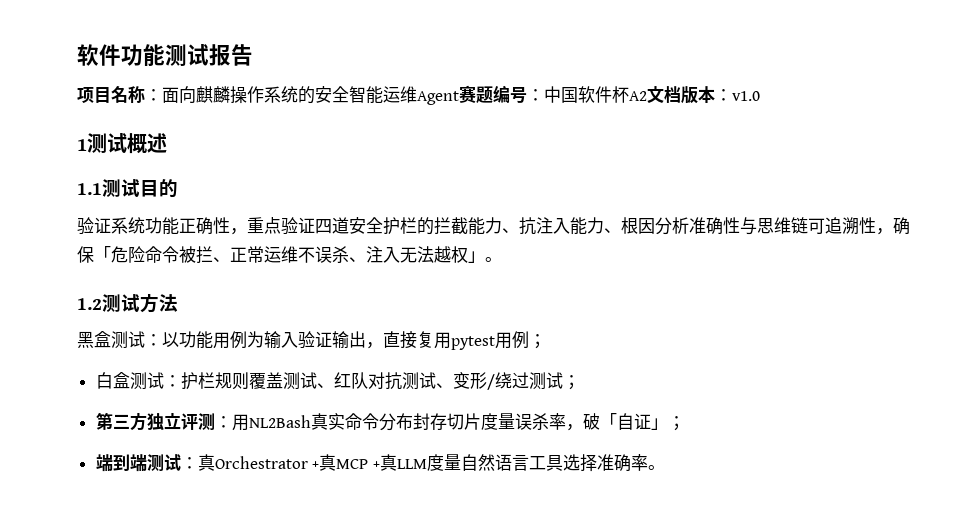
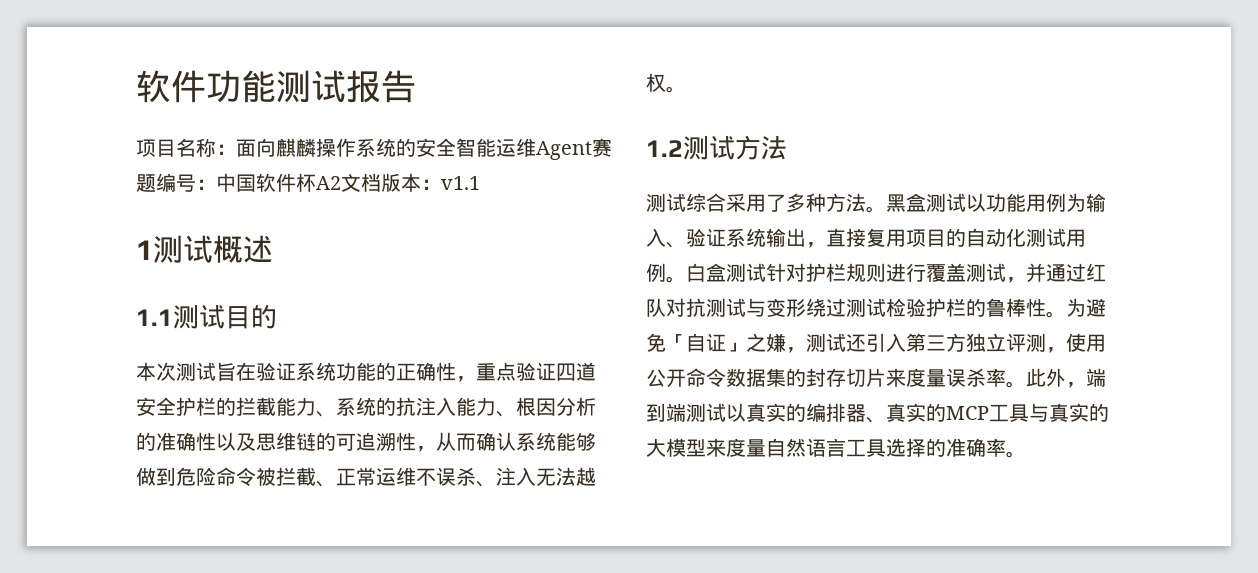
[732,91,760,101] v1.0 -> [441,176,480,190] v1.1
(178, 188) none -> [136,362,256,381] 本次测试旨在
(179, 226) none -> [376,362,396,381] 的
(519, 230) none -> [336,397,396,416] 系统的
[689,217,910,235] [77,246,111,263] 准确性与思维链可追溯性，确保「 -> [136,432,596,452] [136,467,176,486] 的准确性以及思维链的可追溯性，从而确认系统能够做到
(213, 254) none -> [296,467,316,486] 截
[468,251,485,263] 」 -> (666, 82) none
(178, 303) none -> [646,193,886,213] 测试综合采用了多种方法。
[145,334,162,346] ： -> (966, 202) none
[298,331,332,349] 验证 -> [666,228,766,248] 、验证系统
[451,331,546,350] pytest用例； // -> [906,228,1086,247] [646,263,686,283] 项目的自动化测试用例。
[163,375,181,387] ： -> [766,263,806,282] 针对
(249, 381) none -> [886,263,926,282] 进行
[316,383,334,388] 、 -> [1006,263,1086,283] ，并通过
[435,372,580,390] [95,412,413,431] 、变形/绕过测试； // 第三方独立评测：用NL2Bash真实命令分布 -> [746,298,1106,318] [646,333,1106,353] [646,368,806,387] 与变形绕过测试检验护栏的鲁棒性。为避免「自证」之嫌，测试还引入第三方独立评测，使用公开命令数据集的
(481, 421) none -> [886,368,906,387] 来
[565,413,685,431] [95,454,427,472] ，破「自证」； // 端到端测试：真Orchestrator +真MCP +真LLM -> [1006,368,1106,388] [646,403,1109,423] [646,438,726,457] 。此外，端到端测试以真实的编排器、真实的MCP工具与真实的大模型来
(597, 463) none -> [926,438,946,457] 的

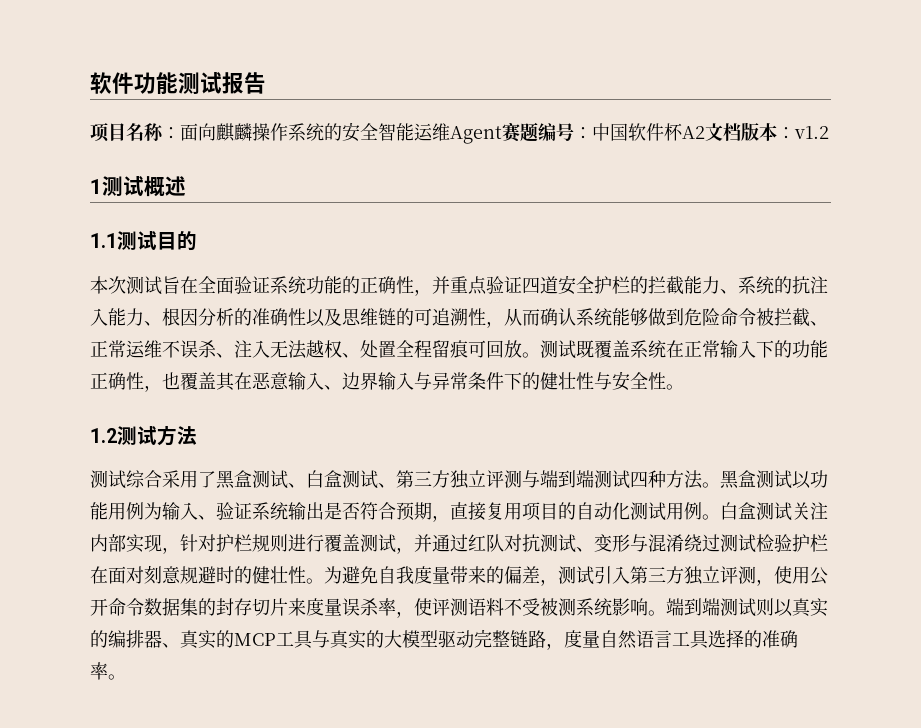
[441,176,480,190] v1.1 -> [794,126,829,139] v1.2
(256, 371) none -> [198,276,234,294] 全面
(476, 379) none -> [432,276,450,294] 并
(666, 82) none -> [342,340,828,359] [90,371,666,392] 、处置全程留痕可回放。测试既覆盖系统在正常输入下的功能正确性，也覆盖其在恶意输入、边界输入与异常条件下的健壮性与安全性
[786,193,806,212] 多 -> [216,470,648,489] 黑盒测试、白盒测试、第三方独立评测与端到端测试四
(806, 237) none -> [324,502,432,521] 是否符合预期
(766, 272) none -> [792,502,828,520] [90,534,180,554] 关注内部实现，
[746,298,806,317] 与变形 -> [576,534,684,552] 、变形与混淆
[966,298,1106,318] [646,333,866,353] 的鲁棒性。为避免「自证」之嫌，测试还 -> [90,565,594,586] 在面对刻意规避时的健壮性。为避免自我度量带来的偏差，测试
[1006,368,1106,388] [646,403,726,422] 。此外，端到端测试 -> [396,598,774,618] ，使评测语料不受被测系统影响。端到端测试则
[706,438,726,457] 来 -> [438,629,564,650] 驱动完整链路，

